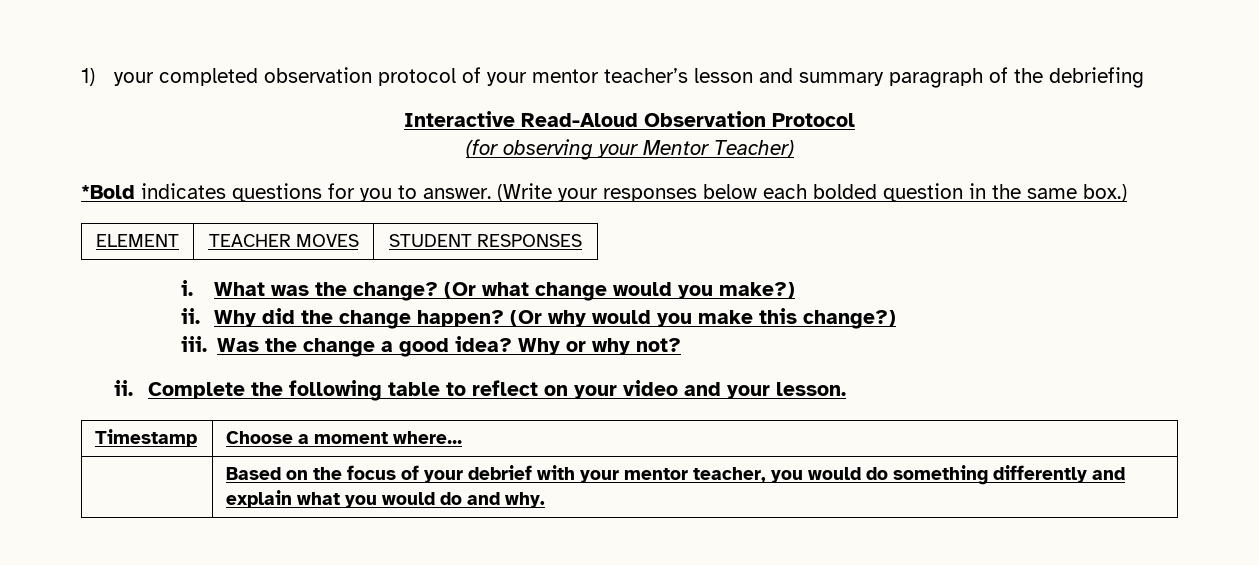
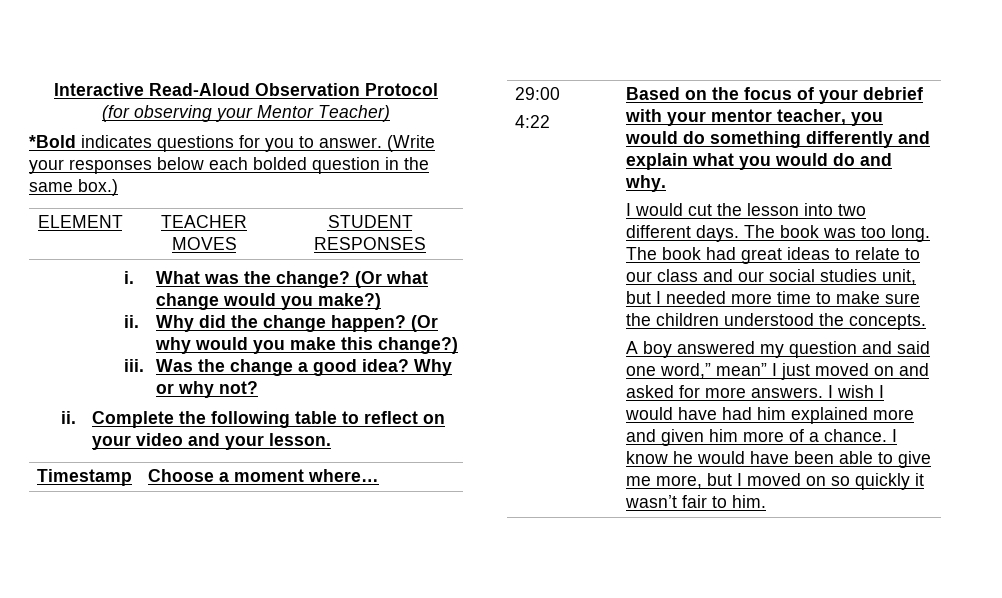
[81,67,1145,88] 1) your completed observation protocol of your mentor teacher’s lesson and summary paragraph of the debriefing // -> (54, 89) none
(463, 437) none -> [514,87,560,100] [514,115,550,128] 29:00 // 4:22
(546, 500) none -> [625,203,866,216] [625,225,930,242] [625,247,920,264] [625,269,916,285] [625,291,920,304] [625,313,926,330] [625,341,930,358] [625,363,929,380] [625,385,884,398] [624,407,914,424] [625,429,897,446] [625,451,931,468] [625,473,924,490] [624,495,766,508] // I would cut the lesson into two different days. The book was too long. The book had great ideas to relate to our class and our social studies unit, but I needed more time to make sure the children understood the concepts. // A boy answered my question and said one word,” mean” I just moved on and asked for more answers. I wish I would have had him explained more and given him more of a chance. I know he would have been able to give me more, but I moved on so quickly it wasn’t fair to him.

